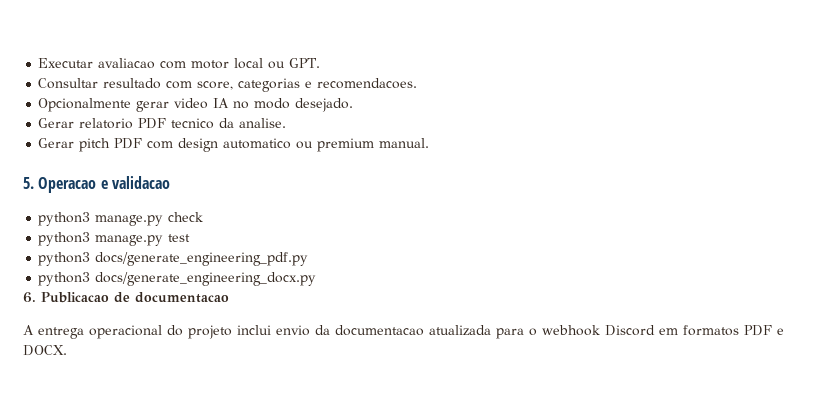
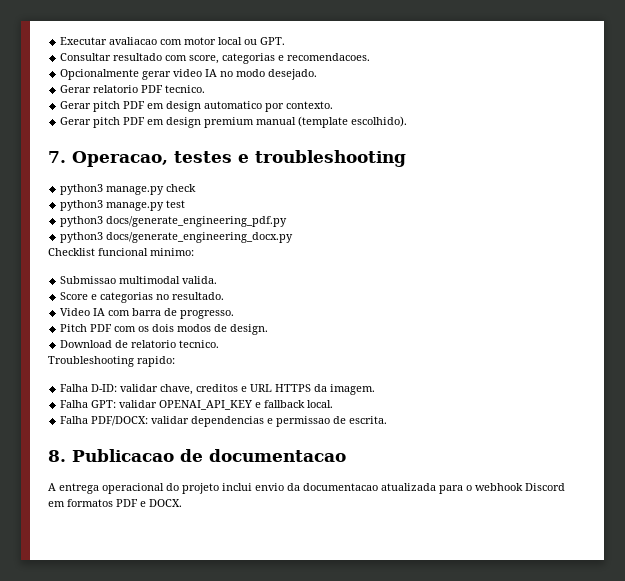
[171,118,287,129] [38,138,174,152] tecnico da analise. // Gerar pitch PDF com -> [165,85,206,93] [60,101,165,112] tecnico. // Gerar pitch PDF em
[296,138,430,152] [23,176,170,193] ou premium manual. // 5. Operacao e validacao -> [265,101,334,112] [60,116,408,128] [48,150,406,167] por contexto. // Gerar pitch PDF em design premium manual (template escolhido). // 7. Operacao, testes e troubleshooting
[23,292,36,303] 6. -> [48,248,194,256] [60,276,218,284] [60,292,225,303] [60,308,235,319] [60,324,269,335] [60,340,220,348] [48,356,175,367] [60,384,376,395] [60,400,334,410] [60,416,388,427] [48,450,66,462] Checklist funcional minimo: // Submissao multimodal valida. // Score e categorias no resultado. // Video IA com barra de progresso. // Pitch PDF com os dois modos de design. // Download de relatorio tecnico. // Troubleshooting rapido: // Falha D-ID: validar chave, creditos e URL HTTPS da imagem. // Falha GPT: validar OPENAI_API_KEY e fallback local. // Falha PDF/DOCX: validar dependencias e permissao de escrita. // 8.

